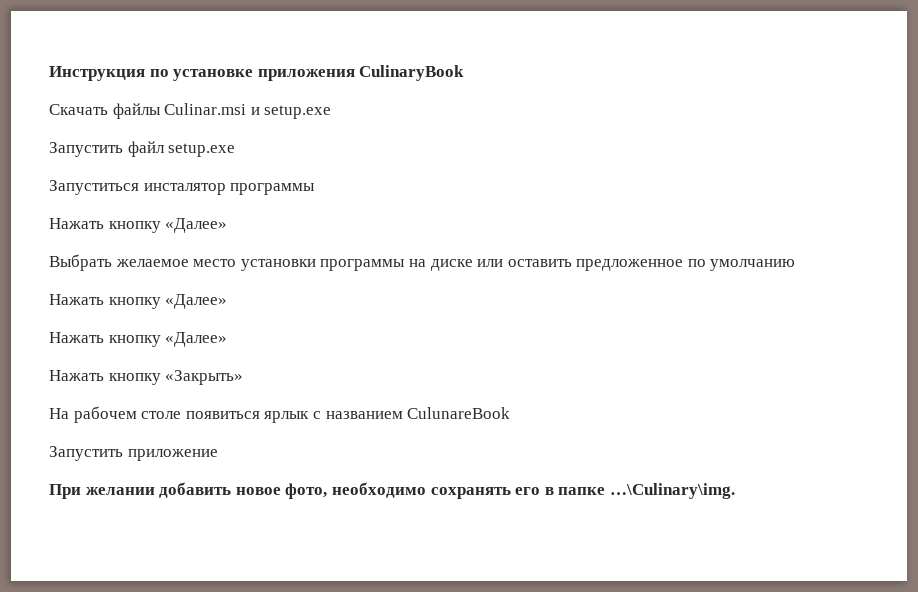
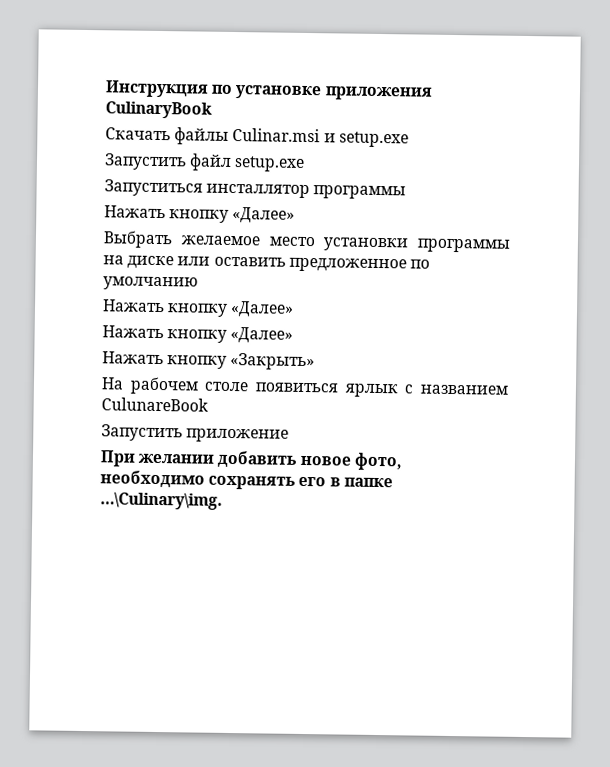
[143,183,226,195] инсталятор -> [206,183,311,199] инсталлятор

